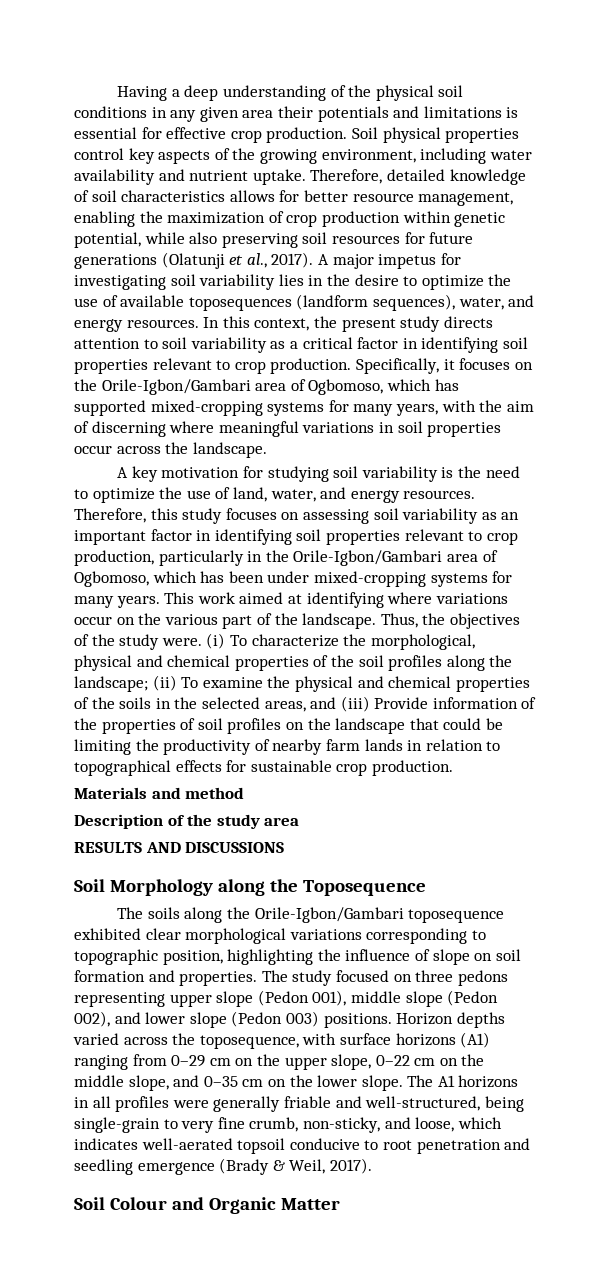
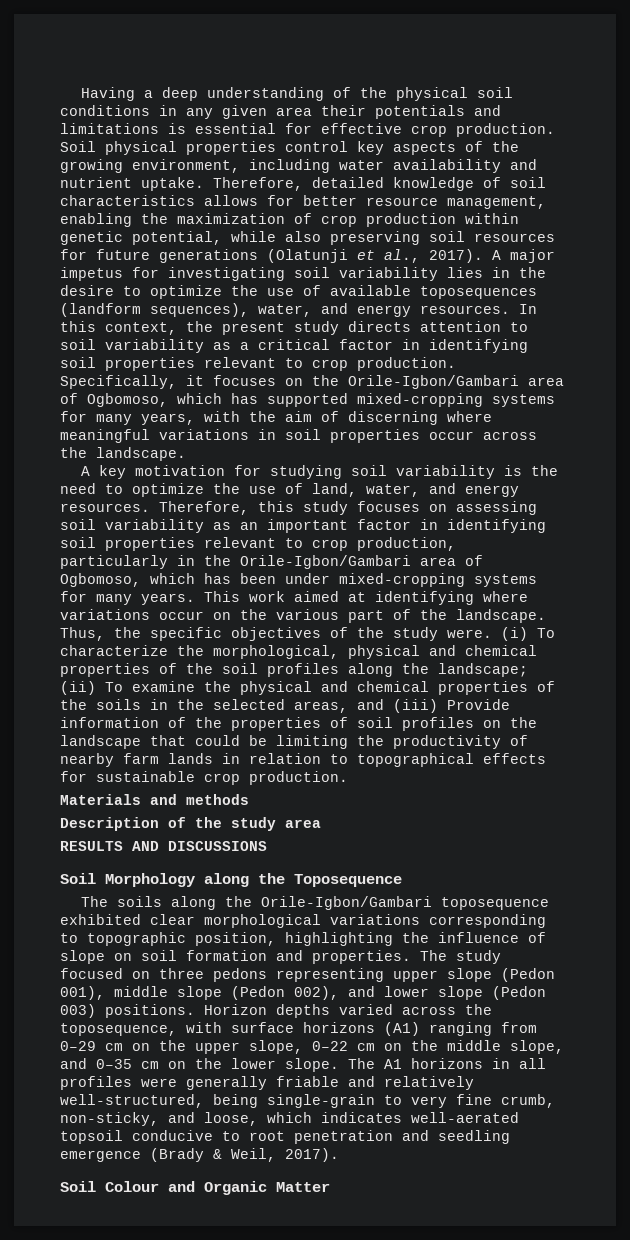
(446, 619) none -> [150,627,222,641] specific
[185,787,245,799] method -> [186,794,249,805] methods
(362, 1102) none -> [384,1076,474,1090] relatively

